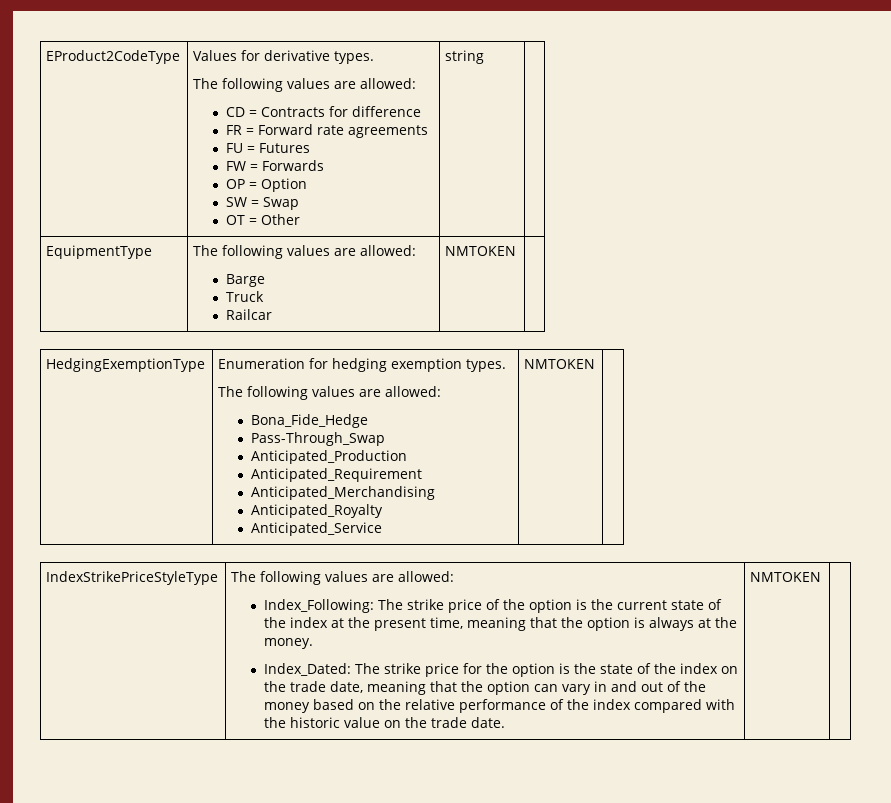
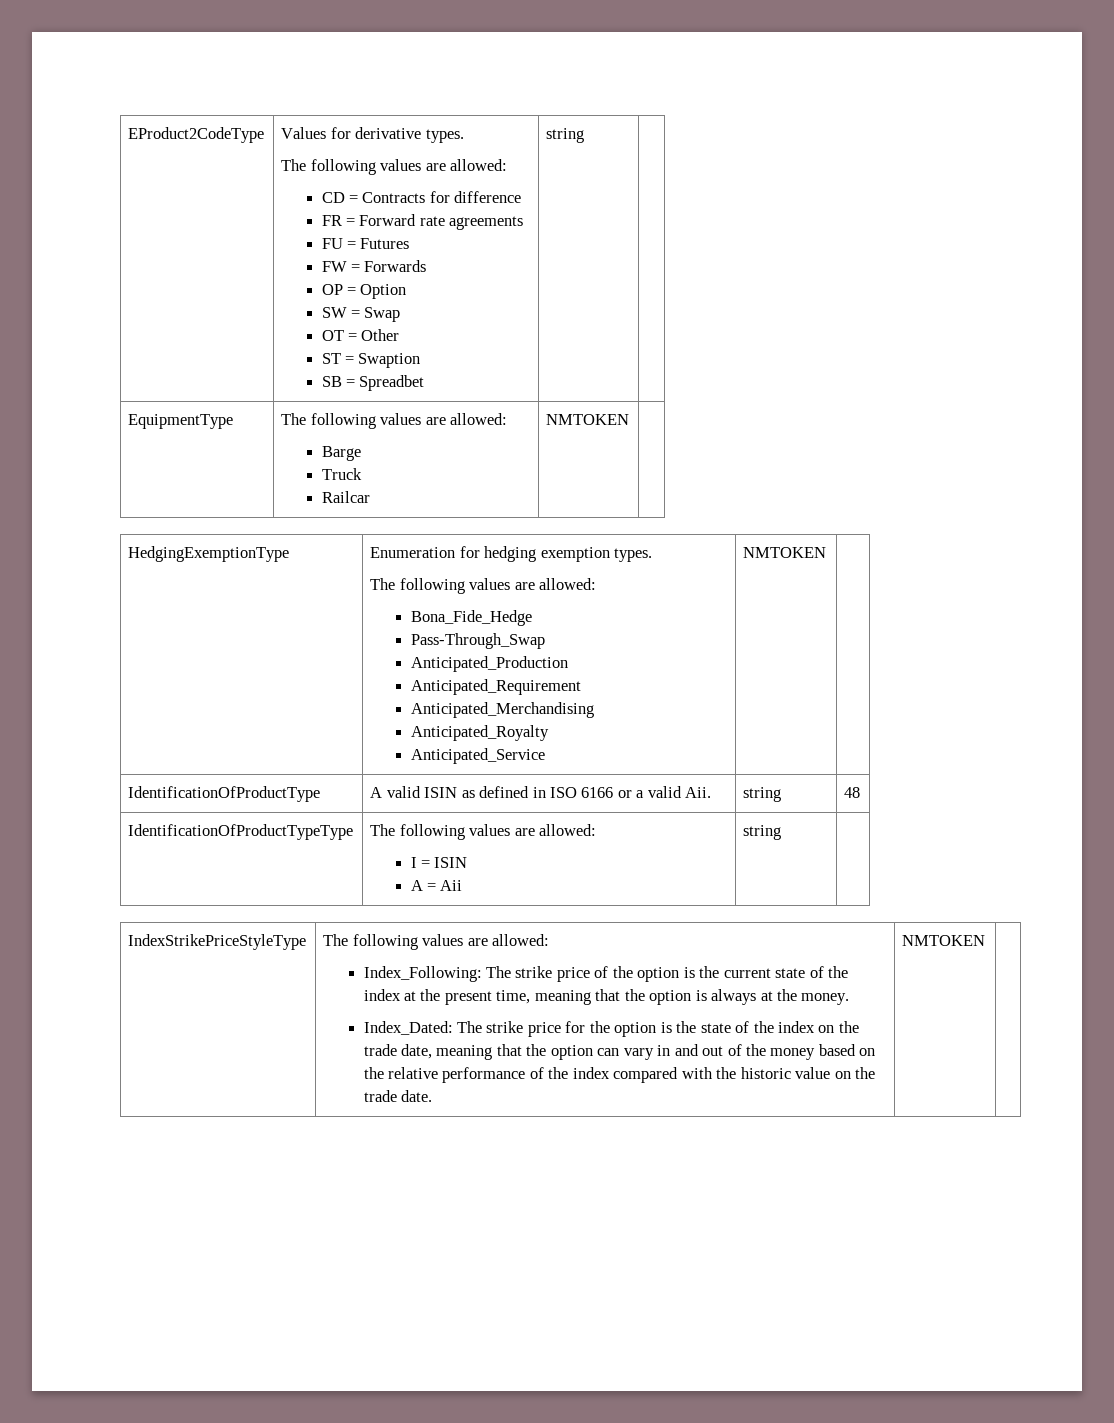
(300, 219) none -> [321,353,421,368] [321,375,425,391] // ST = Swaption // SB = Spreadbet
(596, 364) none -> [128,786,321,802] [370,786,712,798] [743,787,782,802] [844,787,861,798] [128,824,354,840] [370,824,597,840] [410,857,468,868] [410,880,463,891] [743,825,782,840] // IdentificationOfProductType | A valid ISIN as defined in ISO 6166 or a valid Aii. | string | 48 // IdentificationOfProductTypeType | The following values are allowed: // I = ISIN // A = Aii | string |

